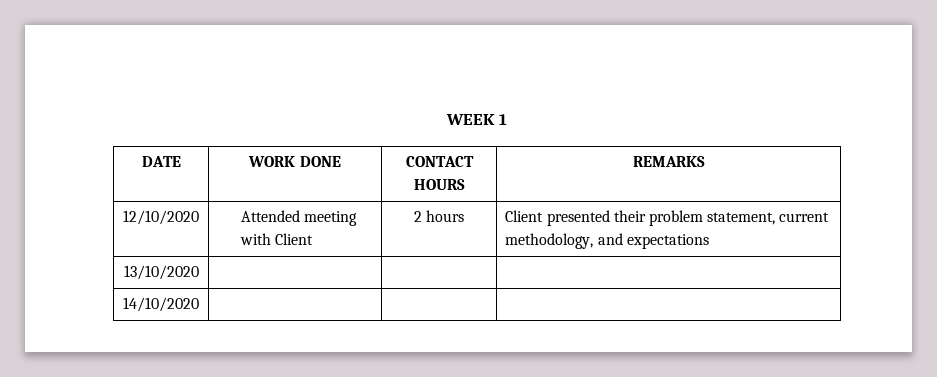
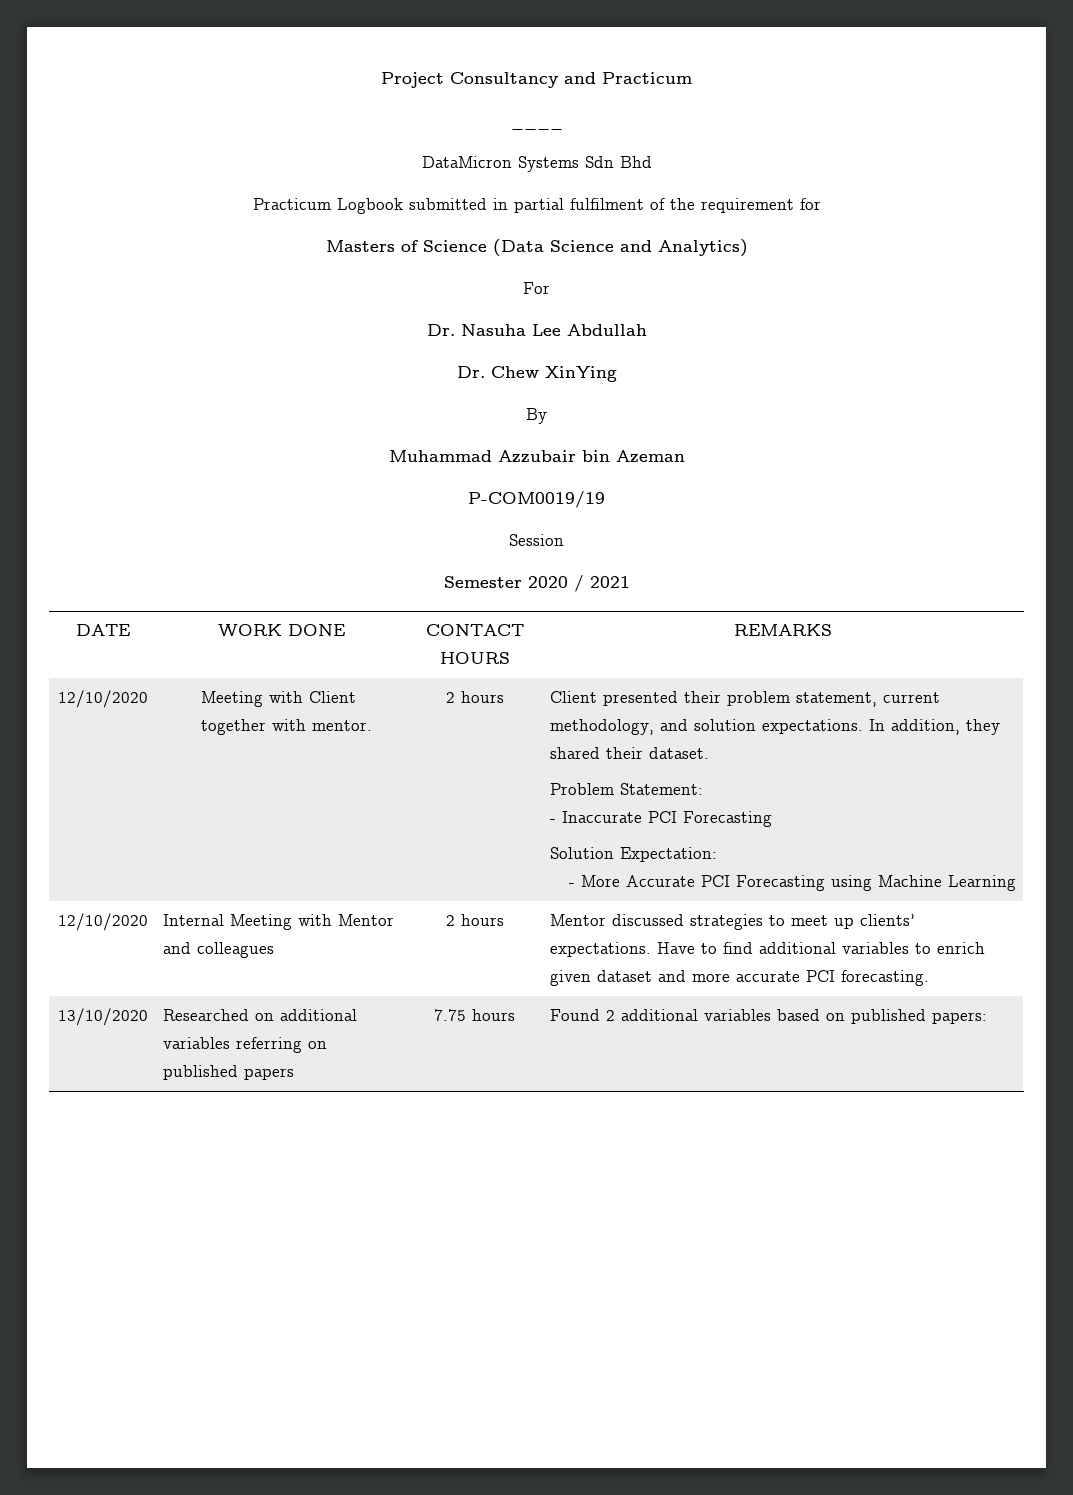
[445,114,508,125] WEEK 1 -> [381,72,692,88] [510,126,563,130] [421,156,652,172] [252,198,821,214] [325,239,748,257] [523,282,550,294] [426,324,647,336] [456,366,617,382] [526,408,547,424] [388,450,685,463] [468,491,605,508] [509,534,564,546] [443,575,630,592] Project Consultancy and Practicum // ____ // DataMicron Systems Sdn Bhd // Practicum Logbook submitted in partial fulfilment of the requirement for // Masters of Science (Data Science and Analytics) // For // Dr. Nasuha Lee Abdullah // Dr. Chew XinYing // By // Muhammad Azzubair bin Azeman // P-COM0019/19 // Session // Semester 2020 / 2021
[240,210,357,226] Attended meeting -> [200,691,263,707] Meeting
(313, 239) none -> [200,719,372,735] together with mentor.
[626,234,709,249] [123,265,199,280] [123,297,199,312] expectations // 13/10/2020 | | | // 14/10/2020 | | | -> [693,719,1000,735] [549,747,709,759] [549,783,703,795] [549,811,772,827] [549,847,717,862] [568,875,1016,891] [57,913,148,931] [162,914,394,930] [162,942,274,958] [445,914,504,926] [549,914,915,930] [549,942,985,957] [549,970,929,986] [57,1008,148,1026] [162,1009,357,1021] [162,1037,327,1053] [162,1065,294,1080] [434,1009,515,1021] [549,1009,987,1024] solution expectations. In addition, they shared their dataset. // Problem Statement: // - Inaccurate PCI Forecasting // Solution Expectation: // - More Accurate PCI Forecasting using Machine Learning // 12/10/2020 | Internal Meeting with Mentor and colleagues | 2 hours | Mentor discussed strategies to meet up clients’ expectations. Have to find additional variables to enrich given dataset and more accurate PCI forecasting. // 13/10/2020 | Researched on additional variables referring on published papers | 7.75 hours | Found 2 additional variables based on published papers:

